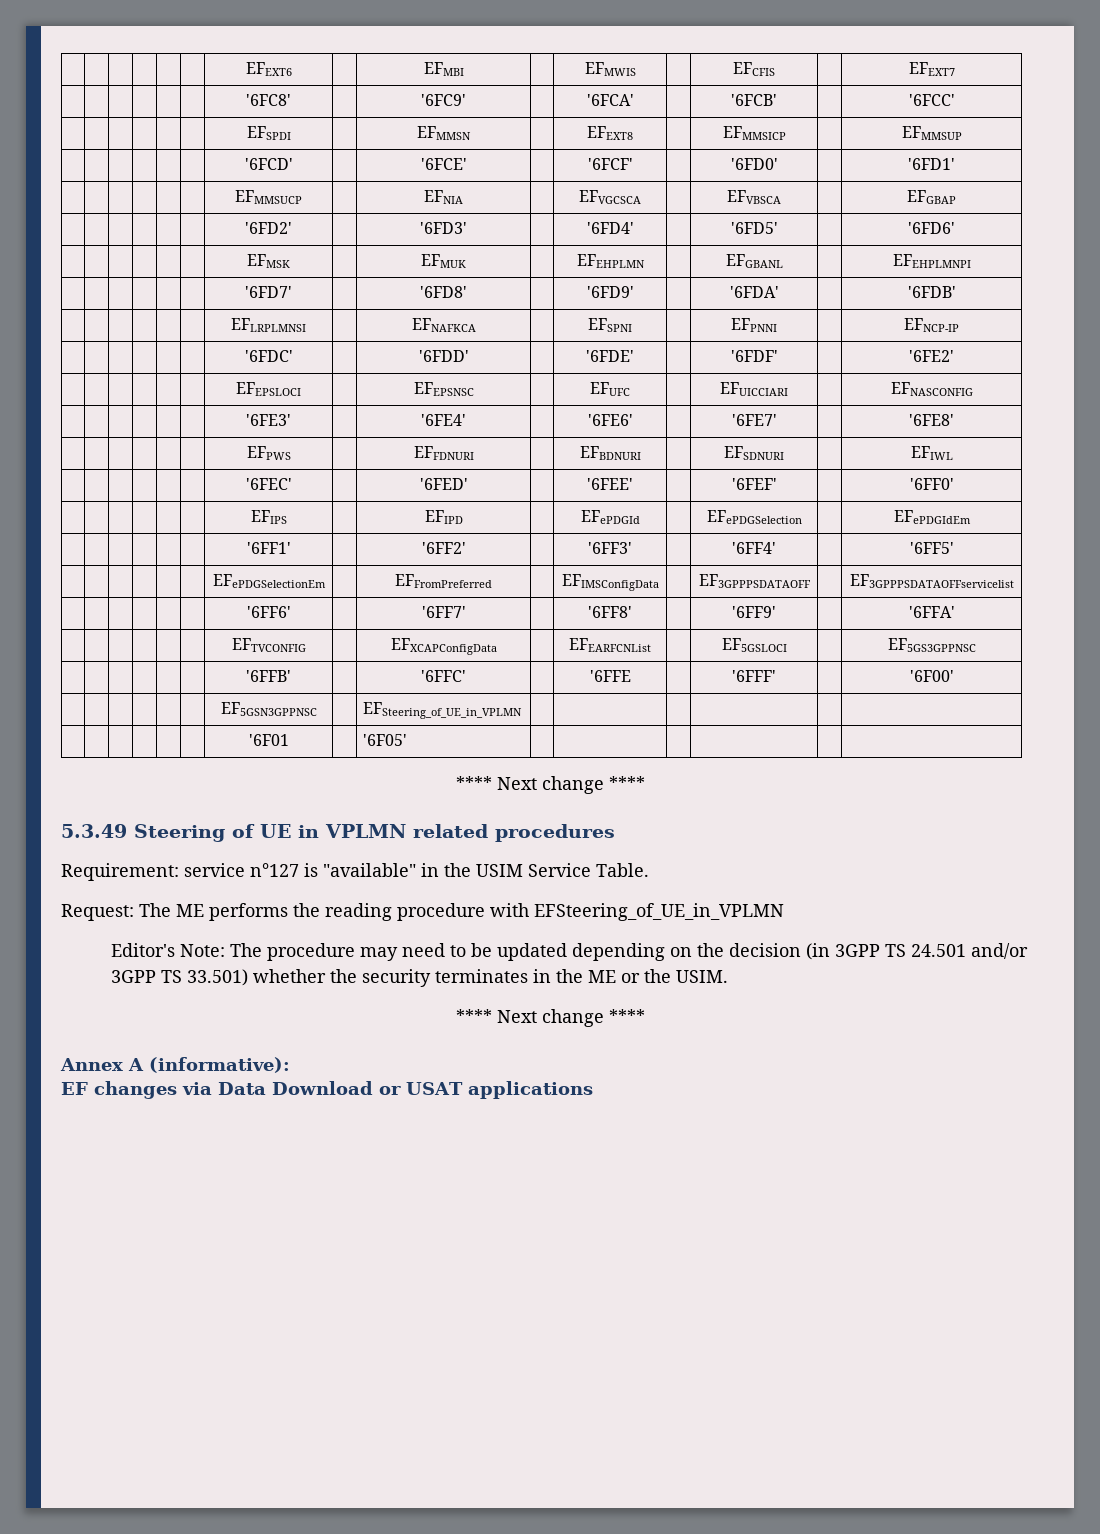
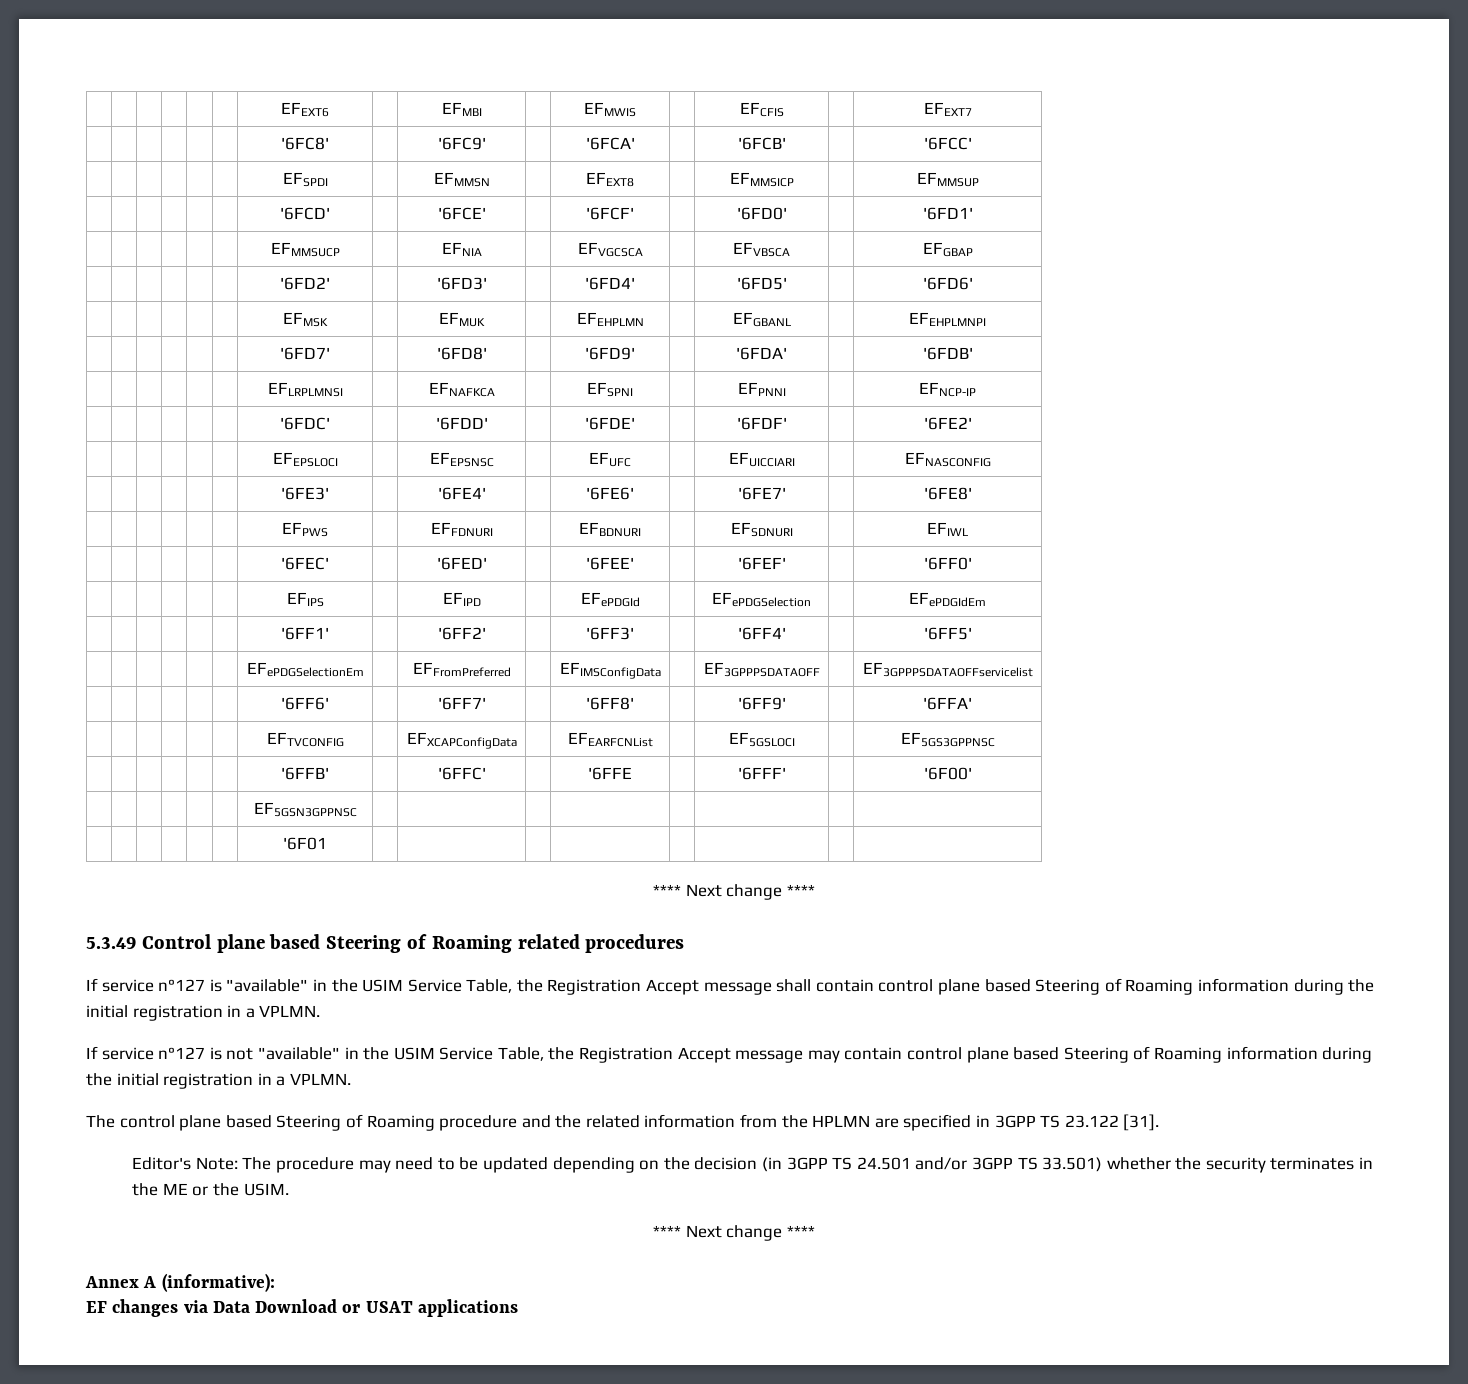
[363,702,523,719] EFSteering_of_UE_in_VPLMN -> (357, 809) none
[363,734,408,746] '6F05' -> (327, 843) none
[134,824,406,842] Steering of UE in VPLMN -> [141,934,512,953] Control plane based Steering of Roaming
[61,863,179,881] Requirement: -> [86,978,98,991] If
[596,863,649,877] [61,903,784,921] Table. // Request: The ME performs the reading procedure with EFSteering_of_UE_in_VPLMN -> [466,978,1375,995] [86,1005,321,1021] [86,1046,1373,1063] [86,1073,351,1089] [86,1114,1160,1131] Table, the Registration Accept message shall contain control plane based Steering of Roaming information during the initial registration in a VPLMN. // If service n°127 is not "available" in the USIM Service Table, the Registration Accept message may contain control plane based Steering of Roaming information during the initial registration in a VPLMN. // The control plane based Steering of Roaming procedure and the related information from the HPLMN are specified in 3GPP TS 23.122 [31].

